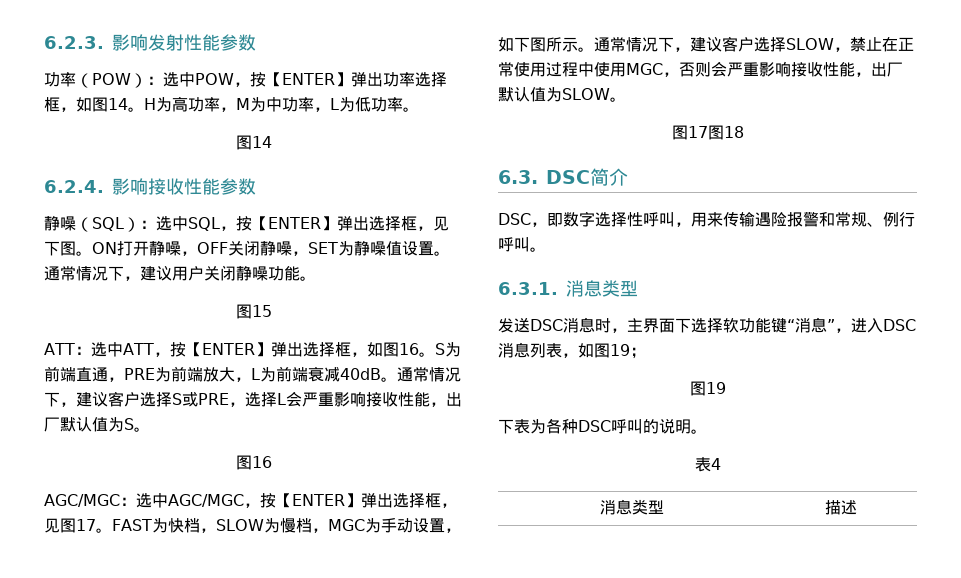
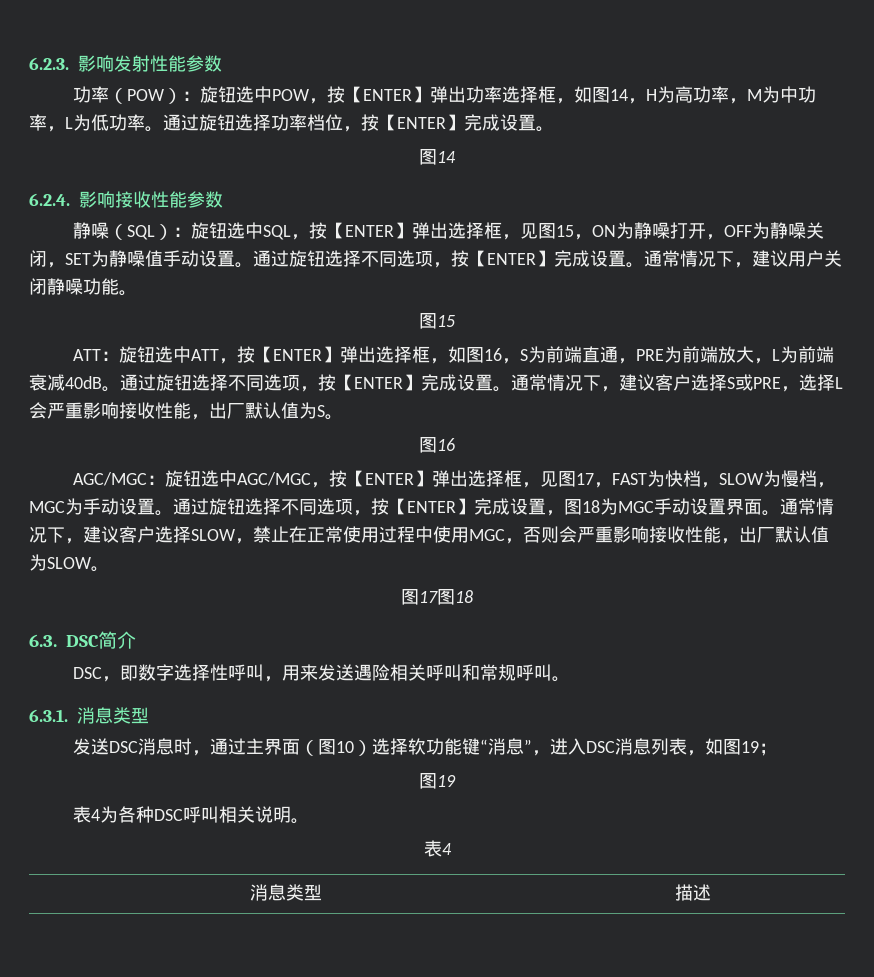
(163, 80) none -> [199,86,236,103] 旋钮
[128,107,144,112] 。 -> [627,98,646,104] ，
(419, 109) none -> [163,114,554,132] 通过旋钮选择功率档位，按【ENTER】完成设置。
(156, 224) none -> [190,222,227,239] 旋钮
[44,240,402,256] 下图。ON打开静噪，OFF关闭静噪，SET为静噪值 -> [537,222,824,240] [29,250,590,268] 图15，ON为静噪打开，OFF为静噪关闭，SET为静噪值手动设置。通过旋钮选择不同选项，按【ENTER】完成
(91, 350) none -> [118,346,155,363] 旋钮
[418,352,435,357] 。 -> [501,358,520,364] ，
(413, 374) none -> [138,374,529,392] 过旋钮选择不同选项，按【ENTER】完成设置。通
(136, 501) none -> [164,470,201,487] 旋钮
[96,528,112,533] 。 -> [593,482,612,488] ，
[444,528,461,533] [498,37,578,52] ，如下图所示 -> [155,498,762,516] 。通过旋钮选择不同选项，按【ENTER】完成设置，图18为MGC手动设置界面
[723,212,915,227] 传输遇险报警和常规、例行 -> [317,664,516,681] 发送遇险相关呼叫和常规
[627,318,691,333] 主界面下 -> [209,738,372,756] 通过主界面（图10）
[498,419,530,434] 下表 -> [72,806,100,823] 表4
[643,419,659,434] 的 -> [218,806,255,823] 相关

